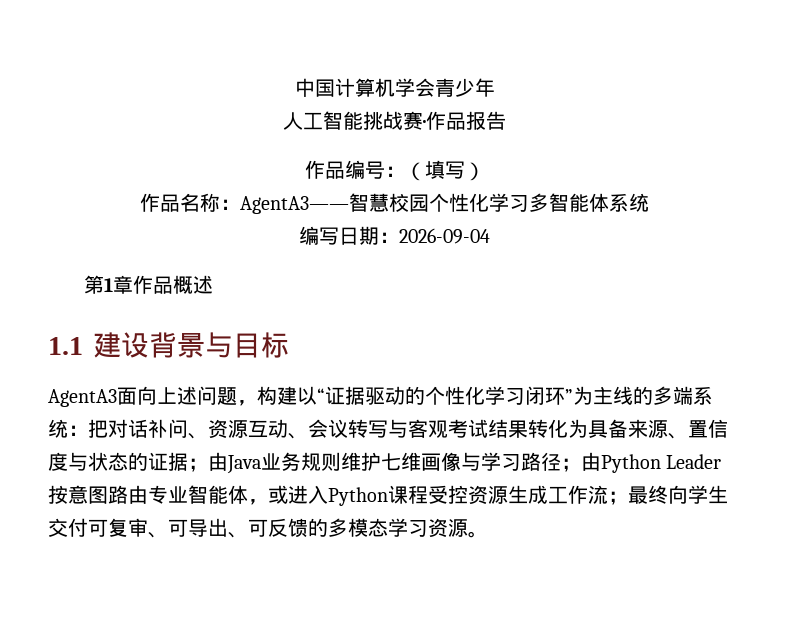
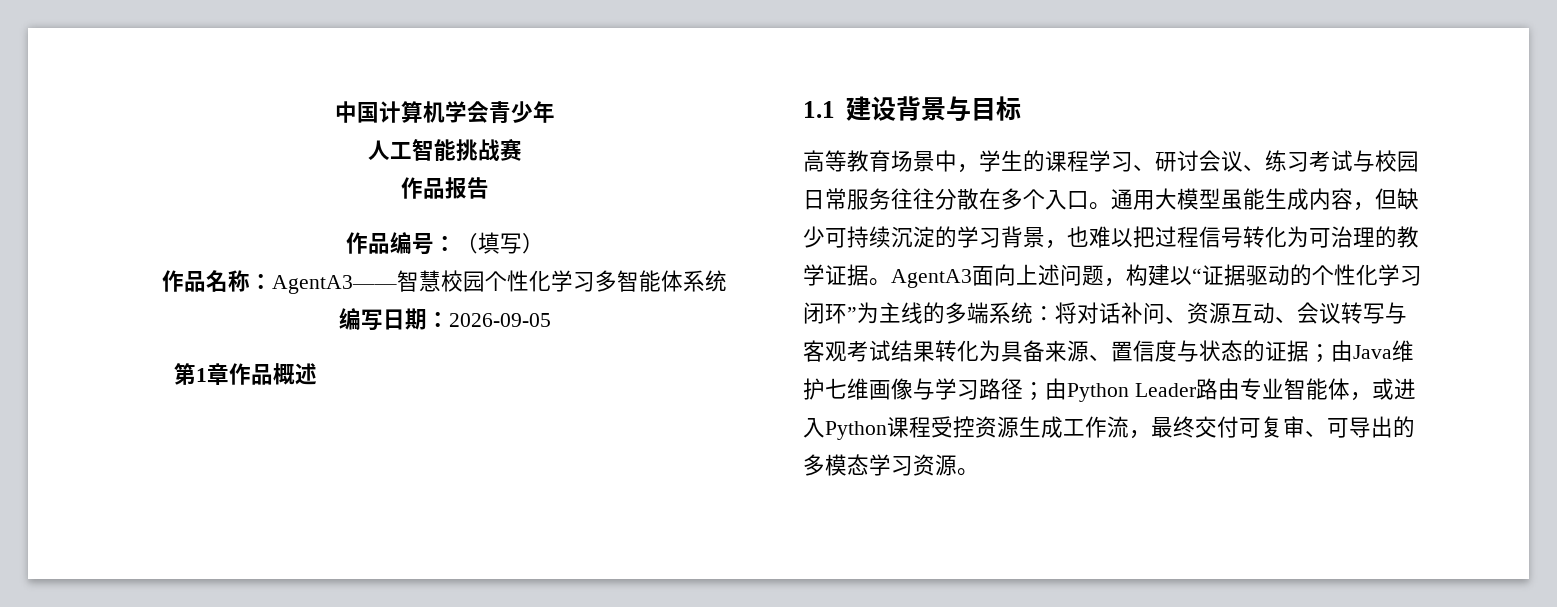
[423,120,426,128] · -> (522, 149) //
[399,228,490,244] 2026-09-04 -> [448,313,551,327] 2026-09-05
(289, 345) none -> [803,150,1419,173] [803,188,1419,211] [803,226,1419,249] [803,264,891,286] 高等教育场景中，学生的课程学习、研讨会议、练习考试与校园日常服务往往分散在多个入口。通用大模型虽能生成内容，但缺少可持续沉淀的学习背景，也难以把过程信号转化为可治理的教学证据。
[88,419,108,438] 把 -> [1055,302,1077,324] 将
[261,452,341,471] 业务规则 -> (1392, 352) none
[48,485,108,504] 按意图 -> (1196, 390) none
[608,485,728,505] ；最终向学生 -> [1129,416,1195,439] ，最终
[228,518,308,538] 、可反馈 -> (1393, 427) none

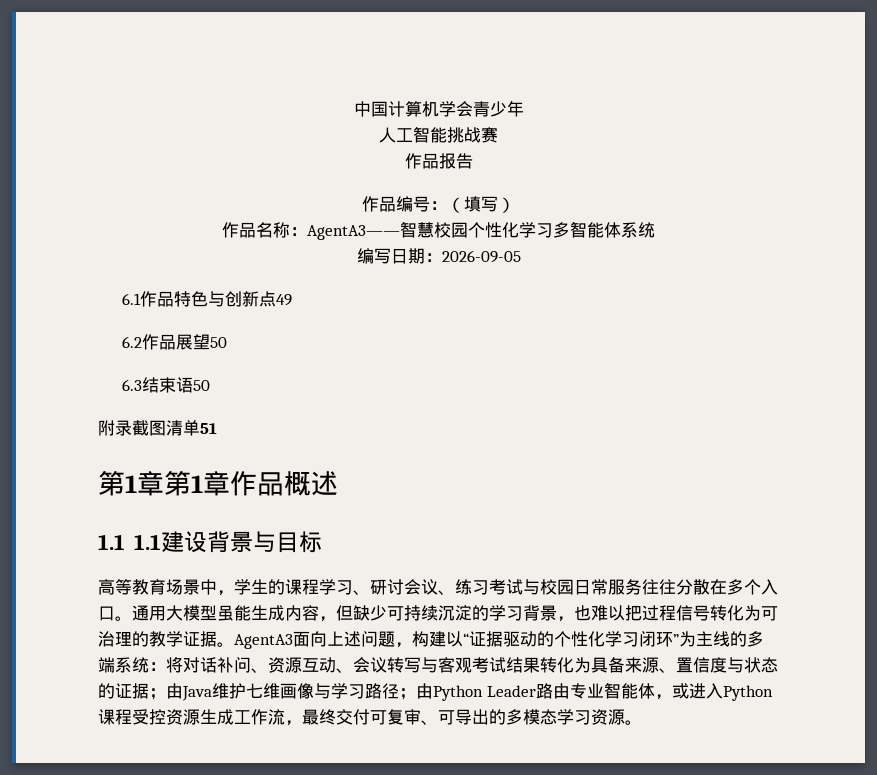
(551, 320) none -> [122,291,293,307] [122,334,228,350] [122,377,211,393] [98,420,217,436] [98,470,164,496] 6.1作品特色与创新点49 // 6.2作品展望50 // 6.3结束语50 // 附录截图清单51 // 第1章
(835, 109) none -> [133,534,161,550] 1.1

